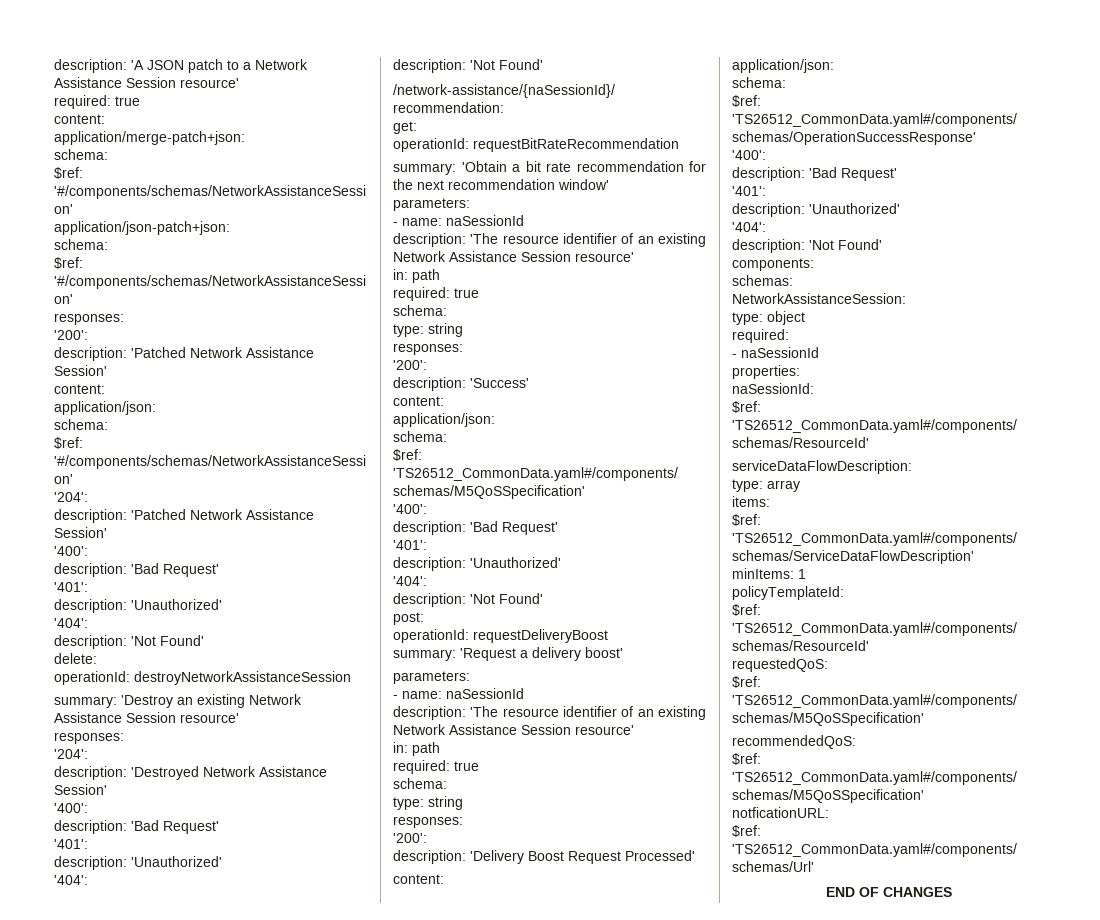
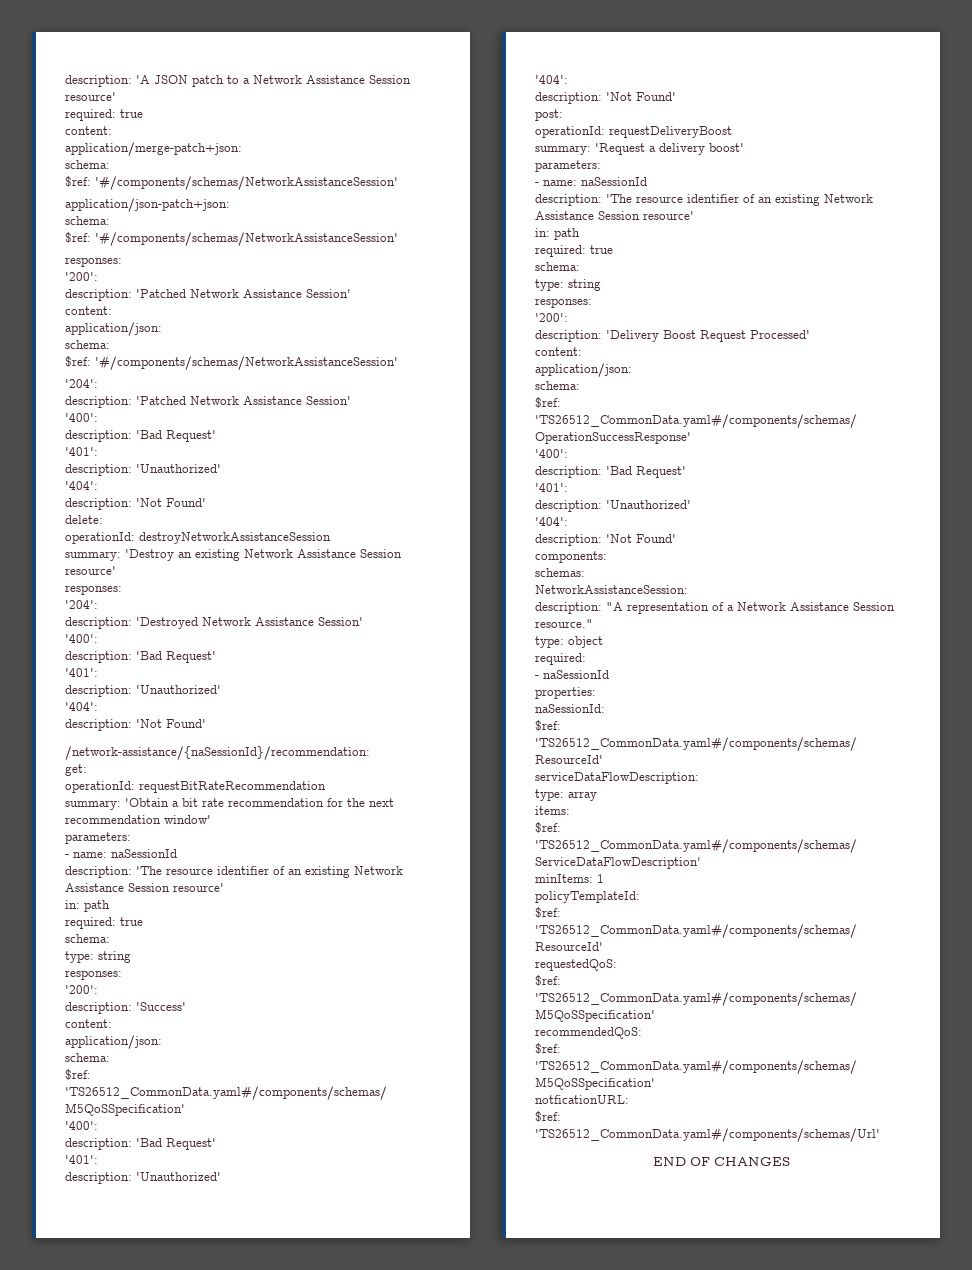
(906, 298) none -> [535,602,895,614] [535,619,593,628] // description: "A representation of a Network Assistance Session resource."

